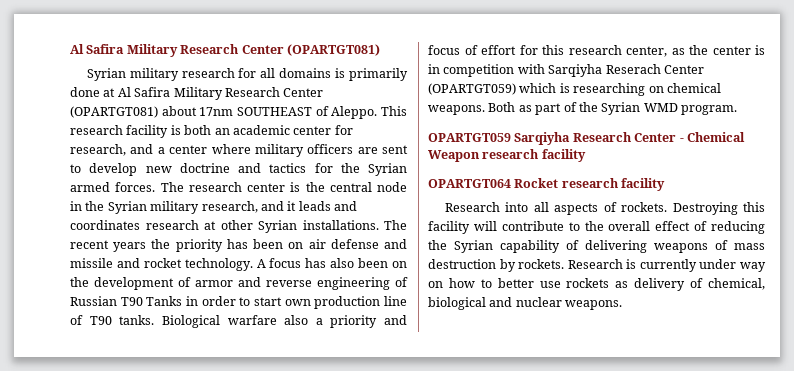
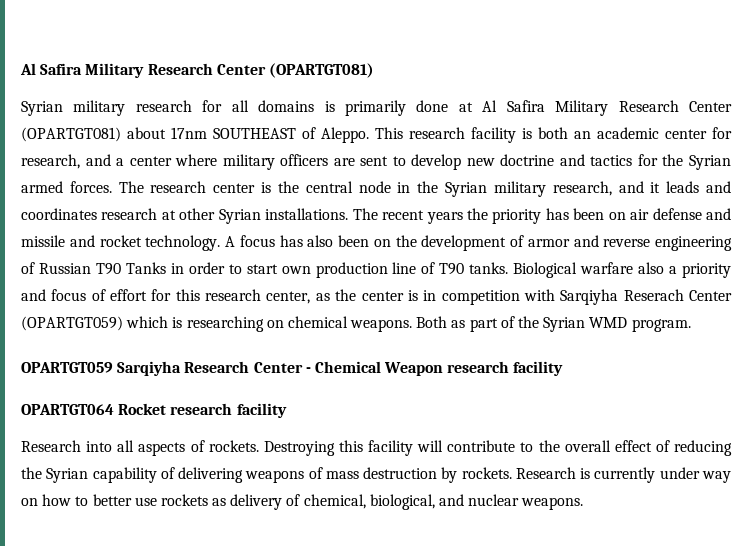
[428,297,486,310] biological -> [369,494,435,510] biological,

